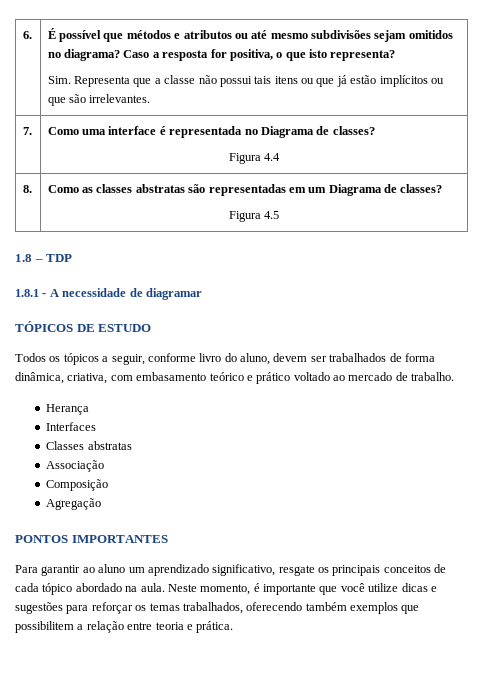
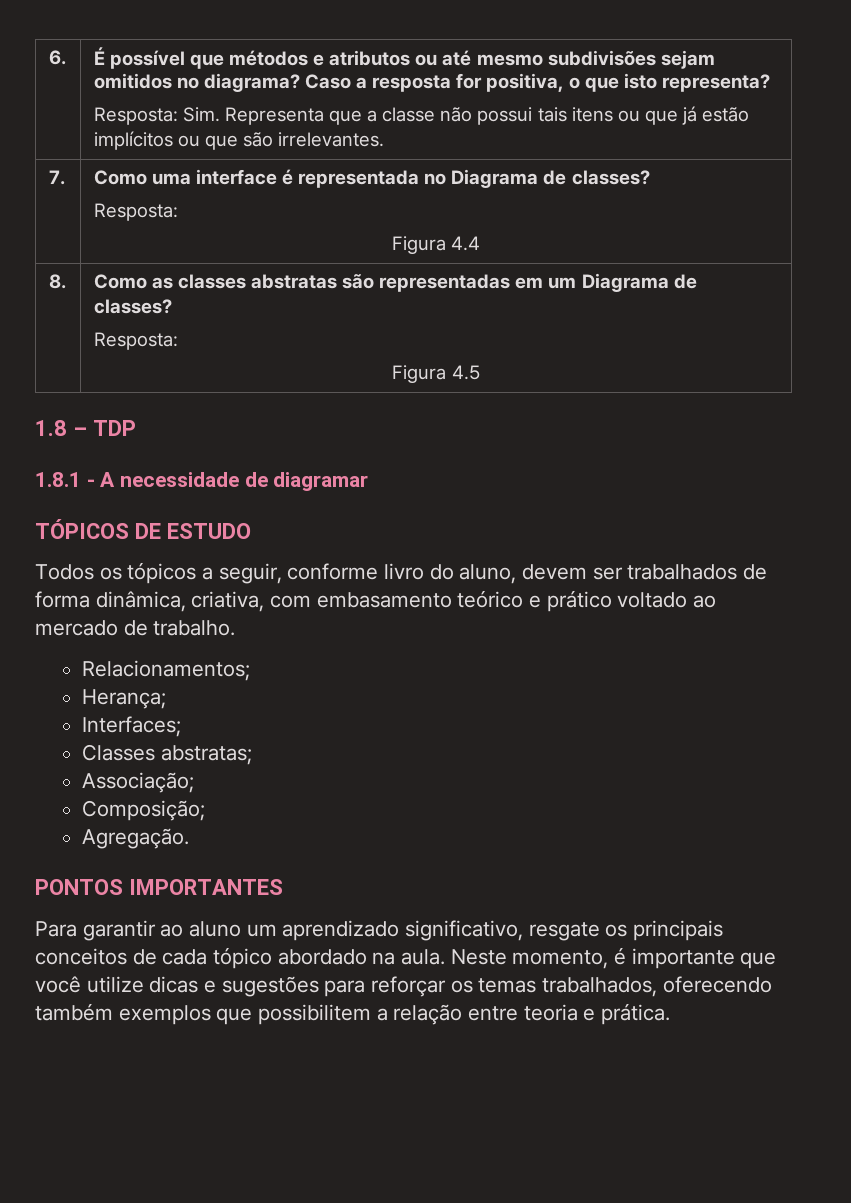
(396, 55) none -> [93,107,178,125] Resposta:
(375, 130) none -> [93,203,178,221] // Resposta:
(443, 188) none -> [93,332,178,350] // Resposta:
[46,404,90,415] [46,422,97,431] [46,441,132,450] [46,460,105,472] [46,479,109,491] [46,498,102,510] Herança // Interfaces // Classes abstratas // Associação // Composição // Agregação -> [82,660,251,681] [82,689,167,709] [82,716,182,737] [82,744,252,765] [82,772,195,793] [82,800,206,821] [82,828,190,849] Relacionamentos; // Herança; // Interfaces; // Classes abstratas; // Associação; // Composição; // Agregação.

